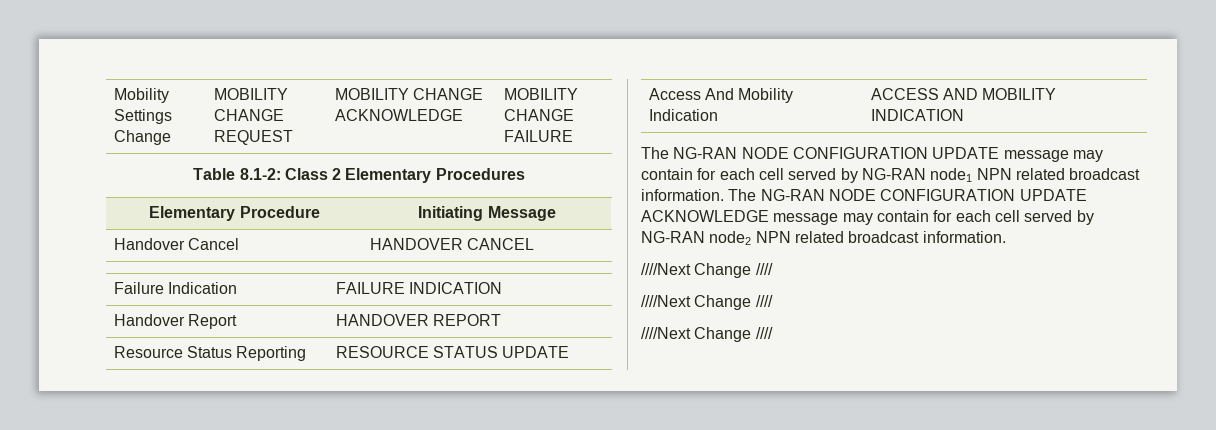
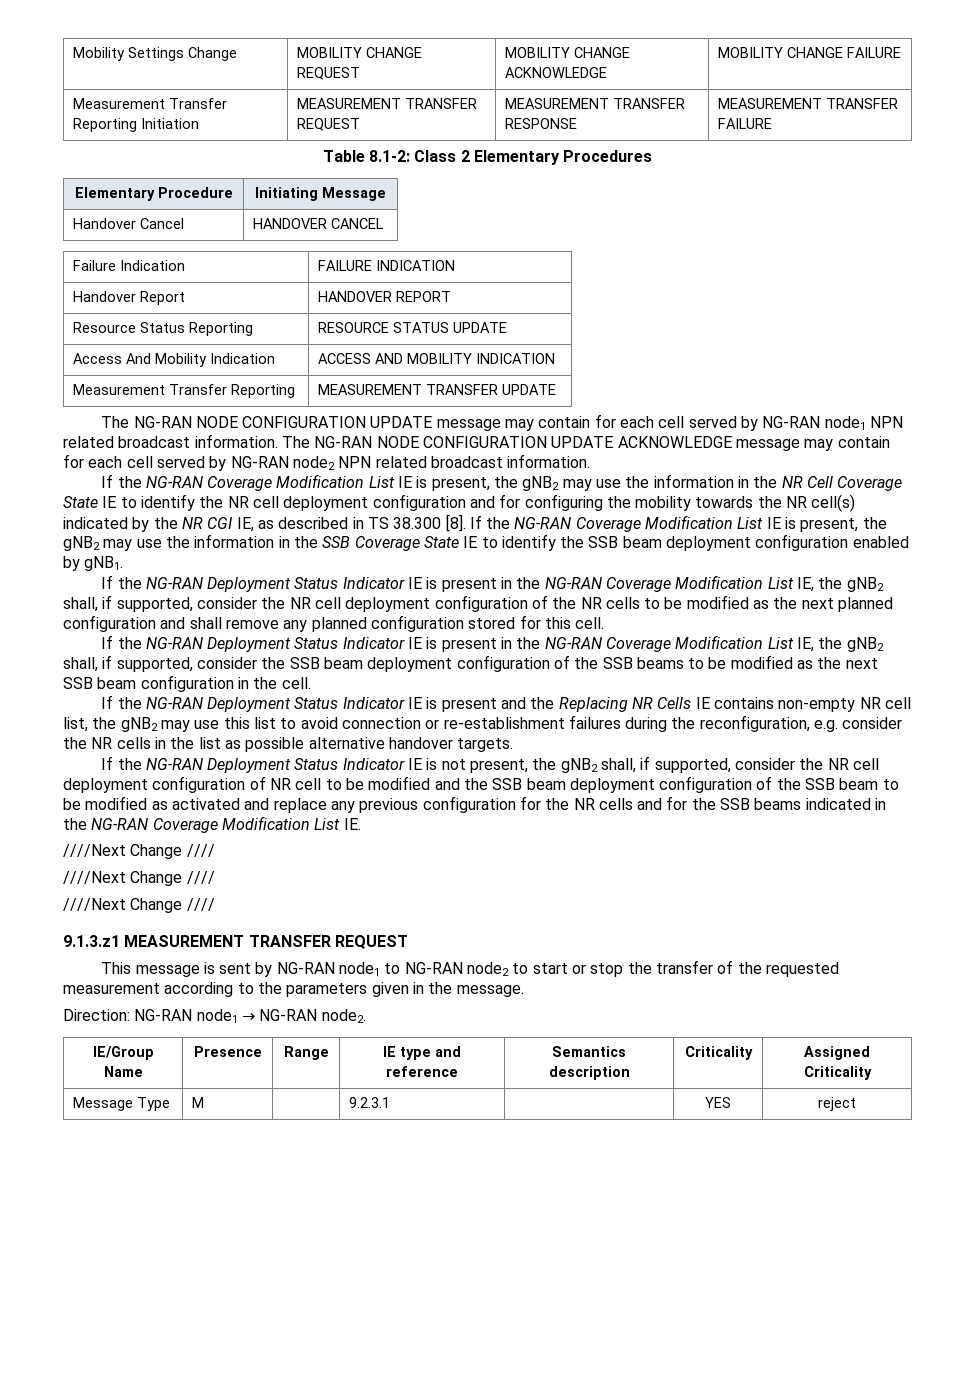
(573, 136) none -> [73,98,228,109] [73,118,200,132] [297,98,478,109] [297,118,361,131] [505,98,686,109] [505,118,578,129] [718,98,899,109] [718,118,773,129] // Measurement Transfer Reporting Initiation | MEASUREMENT TRANSFER REQUEST | MEASUREMENT TRANSFER RESPONSE | MEASUREMENT TRANSFER FAILURE
(964, 115) none -> [73,384,296,398] [318,384,557,395] // Measurement Transfer Reporting | MEASUREMENT TRANSFER UPDATE
(1006, 237) none -> [101,474,903,491] [63,494,856,512] [63,514,887,532] [63,534,909,551] [63,556,124,571] [101,575,884,592] [63,595,894,612] [63,615,605,632] [101,635,884,652] [63,655,878,672] [63,675,311,692] [101,695,911,712] [63,715,903,732] [63,737,514,752] [101,756,879,773] [63,776,899,793] [63,796,887,813] [63,816,361,833] // If the NG-RAN Coverage Modification List IE is present, the gNB2 may use the information in the NR Cell Coverage State IE to identify the NR cell deployment configuration and for configuring the mobility towards the NR cell(s) indicated by the NR CGI IE, as described in TS 38.300 [8]. If the NG-RAN Coverage Modification List IE is present, the gNB2 may use the information in the SSB Coverage State IE to identify the SSB beam deployment configuration enabled by gNB1. // If the NG-RAN Deployment Status Indicator IE is present in the NG-RAN Coverage Modification List IE, the gNB2 shall, if supported, consider the NR cell deployment configuration of the NR cells to be modified as the next planned configuration and shall remove any planned configuration stored for this cell. // If the NG-RAN Deployment Status Indicator IE is present in the NG-RAN Coverage Modification List IE, the gNB2 shall, if supported, consider the SSB beam deployment configuration of the SSB beams to be modified as the next SSB beam configuration in the cell. // If the NG-RAN Deployment Status Indicator IE is present and the Replacing NR Cells IE contains non-empty NR cell list, the gNB2 may use this list to avoid connection or re-establishment failures during the reconfiguration, e.g. consider the NR cells in the list as possible alternative handover targets. // If the NG-RAN Deployment Status Indicator IE is not present, the gNB2 shall, if supported, consider the NR cell deployment configuration of NR cell to be modified and the SSB beam deployment configuration of the SSB beam to be modified as activated and replace any previous configuration for the NR cells and for the SSB beams indicated in the NG-RAN Coverage Modification List IE.
(773, 333) none -> [63,935,408,949] [101,960,839,977] [63,982,524,997] [63,1009,366,1023] [92,1046,154,1060] [103,1066,143,1077] [193,1046,262,1057] [283,1046,329,1060] [383,1046,461,1060] [386,1066,458,1077] [552,1046,626,1057] [548,1066,630,1080] [684,1046,753,1060] [804,1046,870,1060] [803,1066,872,1080] [73,1097,171,1111] [192,1097,205,1108] [349,1097,391,1108] [705,1097,731,1108] [818,1097,856,1111] // 9.1.3.z1 MEASUREMENT TRANSFER REQUEST // This message is sent by NG-RAN node1 to NG-RAN node2 to start or stop the transfer of the requested measurement according to the parameters given in the message. // Direction: NG-RAN node1 → NG-RAN node2. // IE/Group Name | Presence | Range | IE type and reference | Semantics description | Criticality | Assigned Criticality // Message Type | M | | 9.2.3.1 | | YES | reject

